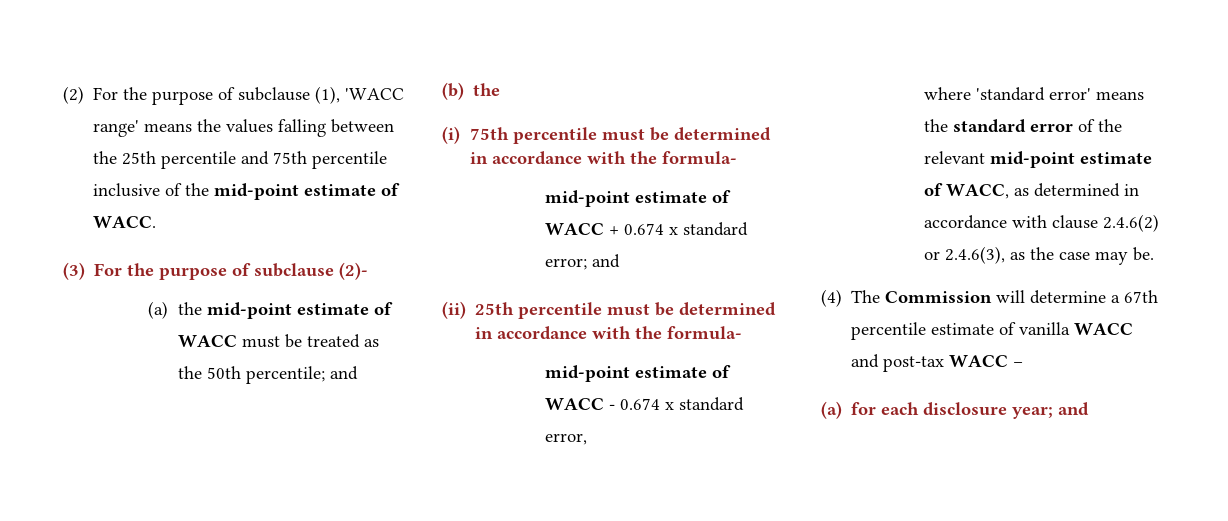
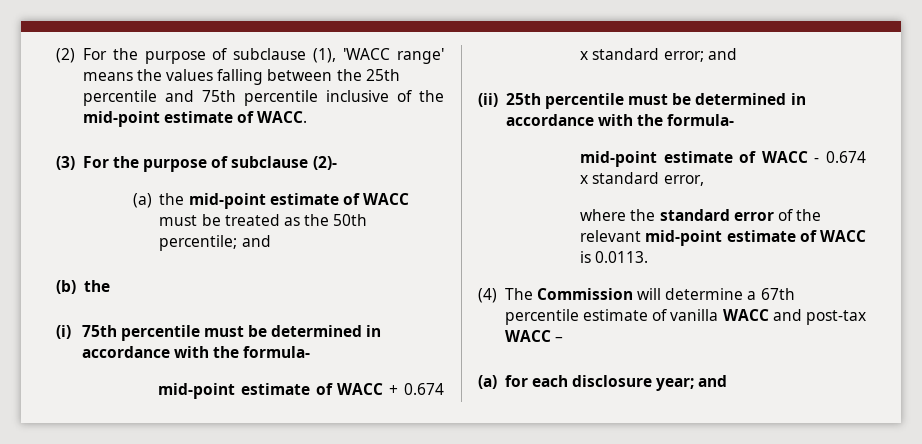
[976,87,1145,101] 'standard error' means -> (627, 215) none
[946,183,1140,199] [924,214,1160,232] [924,246,1155,265] WACC, as determined in accordance with clause 2.4.6(2) or 2.4.6(3), as the case may be. -> [820,230,866,242] [580,251,649,263] WACC is 0.0113.

